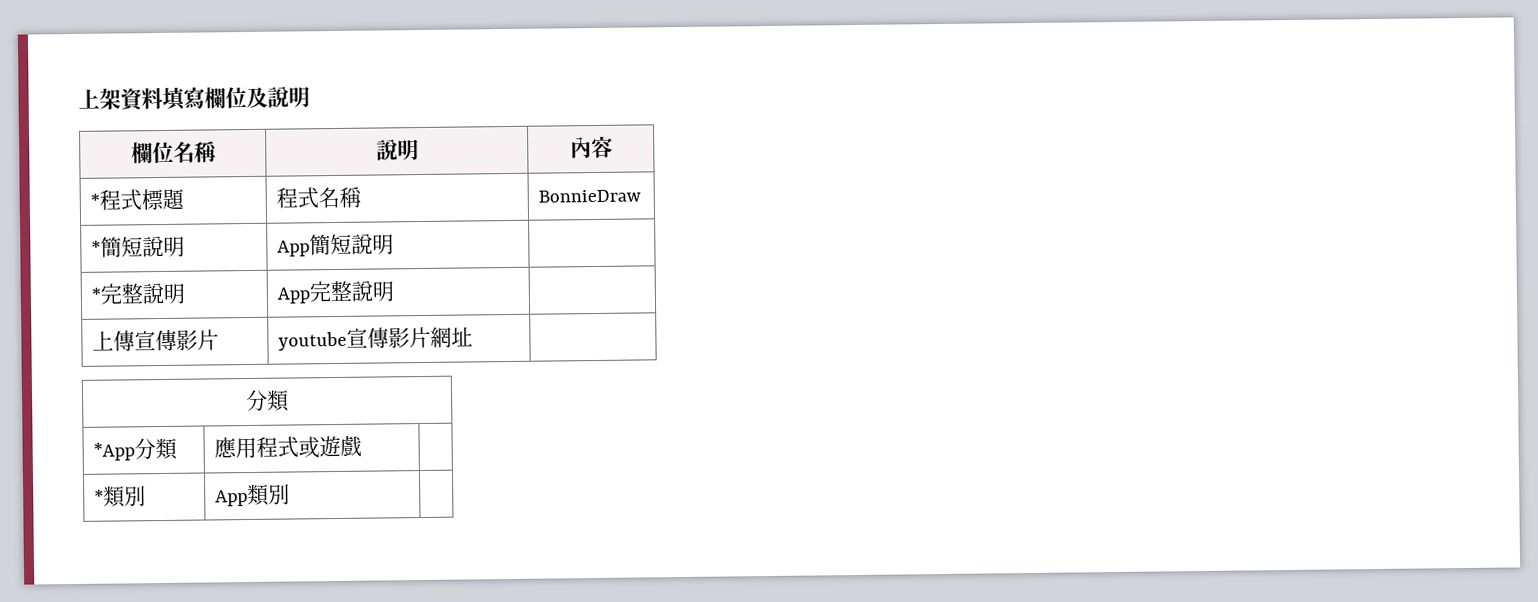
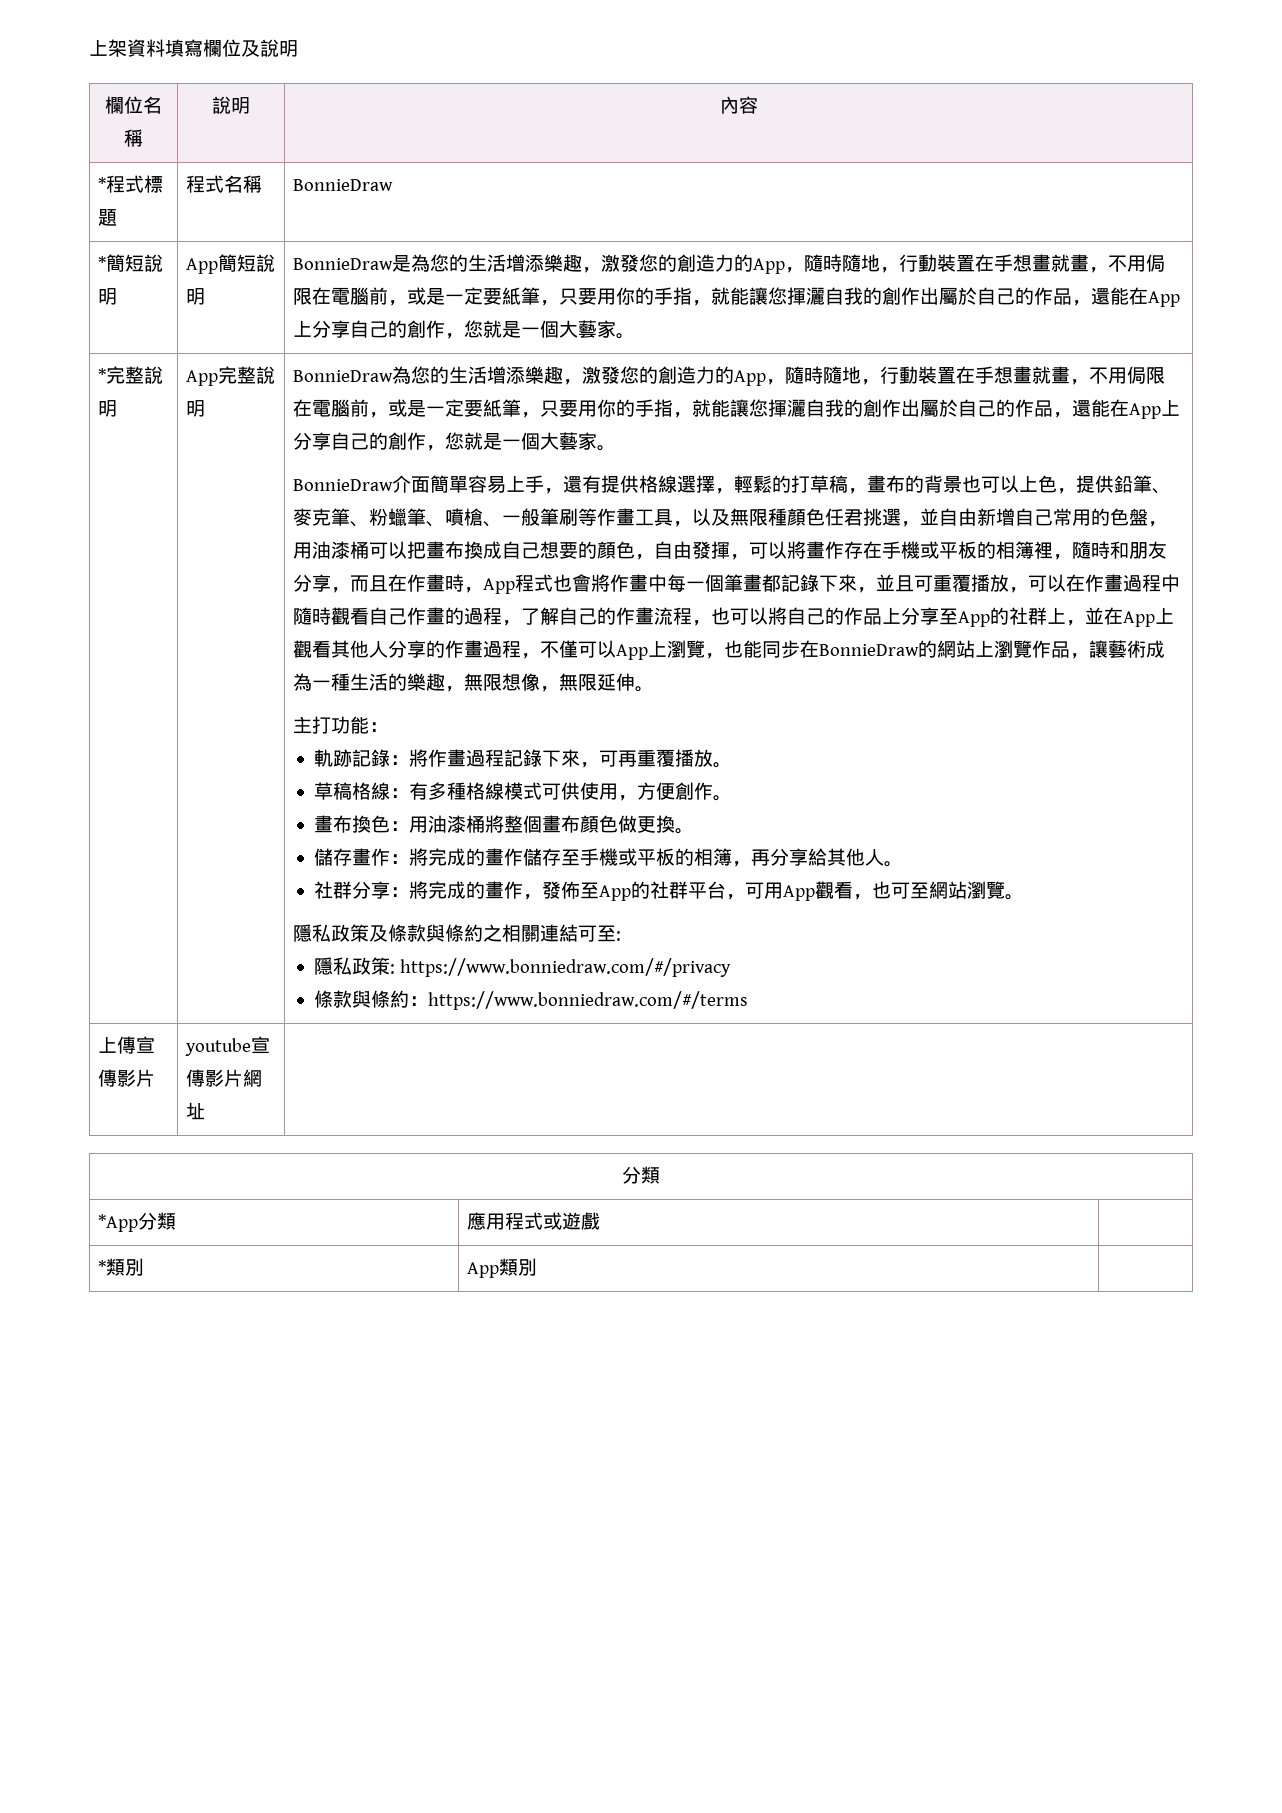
(395, 244) none -> [293,254,1166,274] [293,287,1181,307] [293,320,636,339] BonnieDraw是為您的生活增添樂趣，激發您的創造力的App，隨時隨地，行動裝置在手想畫就畫，不用侷限在電腦前，或是一定要紙筆，只要用你的手指，就能讓您揮灑自我的創作出屬於自己的作品，還能在App上分享自己的創作，您就是一個大藝家。
(395, 291) none -> [293,366,1166,386] [293,399,1181,419] [293,432,617,451] [293,475,1172,494] [293,508,1168,527] [293,541,1168,560] [293,574,1181,594] [293,607,1175,627] [293,640,1166,660] [293,673,655,692] [293,716,389,734] [313,749,732,768] [313,782,732,801] [313,815,694,834] [313,848,903,867] [313,881,1024,901] [293,924,622,942] [313,957,731,977] [313,990,748,1010] BonnieDraw為您的生活增添樂趣，激發您的創造力的App，隨時隨地，行動裝置在手想畫就畫，不用侷限在電腦前，或是一定要紙筆，只要用你的手指，就能讓您揮灑自我的創作出屬於自己的作品，還能在App上分享自己的創作，您就是一個大藝家。 // BonnieDraw介面簡單容易上手，還有提供格線選擇，輕鬆的打草稿，畫布的背景也可以上色，提供鉛筆、麥克筆、粉蠟筆、噴槍、一般筆刷等作畫工具，以及無限種顏色任君挑選，並自由新增自己常用的色盤，用油漆桶可以把畫布換成自己想要的顏色，自由發揮，可以將畫作存在手機或平板的相簿裡，隨時和朋友分享，而且在作畫時，App程式也會將作畫中每一個筆畫都記錄下來，並且可重覆播放，可以在作畫過程中隨時觀看自己作畫的過程，了解自己的作畫流程，也可以將自己的作品上分享至App的社群上，並在App上觀看其他人分享的作畫過程，不僅可以App上瀏覽，也能同步在BonnieDraw的網站上瀏覽作品，讓藝術成為一種生活的樂趣，無限想像，無限延伸。 // 主打功能： // 軌跡記錄：將作畫過程記錄下來，可再重覆播放。 // 草稿格線：有多種格線模式可供使用，方便創作。 // 畫布換色：用油漆桶將整個畫布顏色做更換。 // 儲存畫作：將完成的畫作儲存至手機或平板的相簿，再分享給其他人。 // 社群分享：將完成的畫作，發佈至App的社群平台，可用App觀看，也可至網站瀏覽。 // 隱私政策及條款與條約之相關連結可至: // 隱私政策: https://www.bonniedraw.com/#/privacy // 條款與條約：https://www.bonniedraw.com/#/terms

